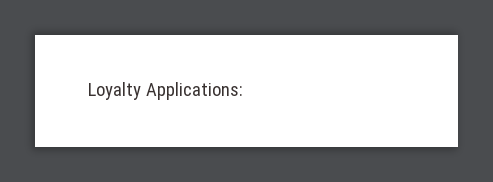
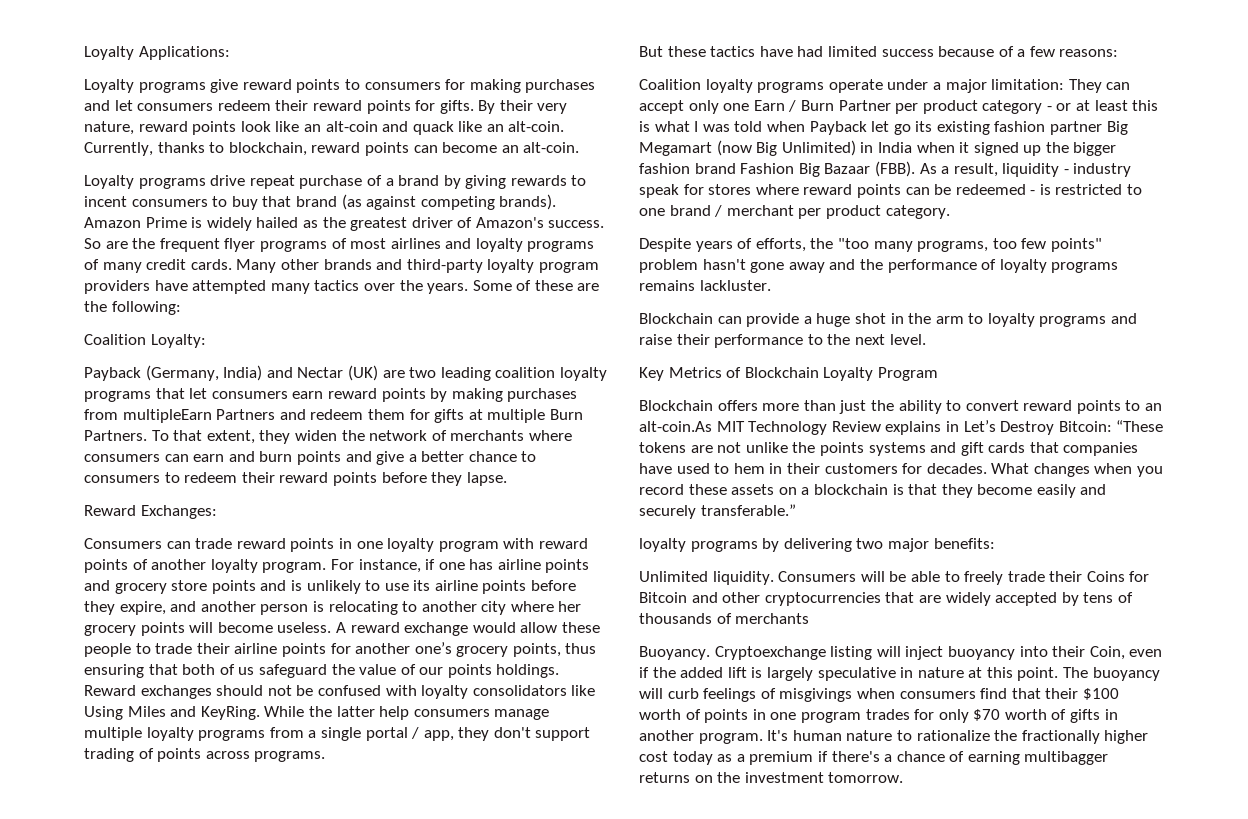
(243, 91) none -> [84,79,596,93] [84,100,568,114] [84,121,565,135] [84,142,580,156] [84,175,587,189] [84,194,557,210] [84,217,605,231] [84,238,595,252] [84,259,599,273] [84,280,600,294] [84,301,181,315] [84,334,206,348] [84,365,607,381] [84,388,578,402] [84,409,583,423] [84,430,572,444] [84,451,537,465] [84,472,507,486] [84,505,217,519] [84,538,588,552] [84,559,590,573] [84,580,577,594] [84,601,582,615] [84,622,600,636] [84,642,597,657] [84,664,560,678] [84,685,596,699] [84,706,550,720] [84,727,591,741] [84,748,326,762] [639,46,1119,57] [639,79,1131,93] [639,100,1159,114] [639,121,1128,135] [639,140,1117,156] [639,161,1132,177] [639,184,1143,198] [639,205,950,219] [639,238,1102,252] [639,259,1119,273] [639,280,771,291] [639,313,1138,327] [639,334,926,348] [639,367,938,381] [639,400,1163,414] [639,420,1164,435] [639,442,1139,456] [639,463,1164,477] [639,484,1107,498] [639,504,796,519] [639,538,995,552] [639,571,1150,585] [639,592,1133,606] [639,613,810,624] [639,646,1163,660] [639,667,1160,681] [639,688,1119,702] [639,709,1118,723] [639,730,1149,744] [639,751,1109,765] [639,772,904,783] // Loyalty programs give reward points to consumers for making purchases and let consumers redeem their reward points for gifts. By their very nature, reward points look like an alt-coin and quack like an alt-coin. Currently, thanks to blockchain, reward points can become an alt-coin. // Loyalty programs drive repeat purchase of a brand by giving rewards to incent consumers to buy that brand (as against competing brands). Amazon Prime is widely hailed as the greatest driver of Amazon's success. So are the frequent flyer programs of most airlines and loyalty programs of many credit cards. Many other brands and third-party loyalty program providers have attempted many tactics over the years. Some of these are the following: // Coalition Loyalty: // Payback (Germany, India) and Nectar (UK) are two leading coalition loyalty programs that let consumers earn reward points by making purchases from multipleEarn Partners and redeem them for gifts at multiple Burn Partners. To that extent, they widen the network of merchants where consumers can earn and burn points and give a better chance to consumers to redeem their reward points before they lapse. // Reward Exchanges: // Consumers can trade reward points in one loyalty program with reward points of another loyalty program. For instance, if one has airline points and grocery store points and is unlikely to use its airline points before they expire, and another person is relocating to another city where her grocery points will become useless. A reward exchange would allow these people to trade their airline points for another one’s grocery points, thus ensuring that both of us safeguard the value of our points holdings. Reward exchanges should not be confused with loyalty consolidators like Using Miles and KeyRing. While the latter help consumers manage multiple loyalty programs from a single portal / app, they don't support trading of points across programs. // But these tactics have had limited success because of a few reasons: // Coalition loyalty programs operate under a major limitation: They can accept only one Earn / Burn Partner per product category - or at least this is what I was told when Payback let go its existing fashion partner Big Megamart (now Big Unlimited) in India when it signed up the bigger fashion brand Fashion Big Bazaar (FBB). As a result, liquidity - industry speak for stores where reward points can be redeemed - is restricted to one brand / merchant per product category. // Despite years of efforts, the "too many programs, too few points" problem hasn't gone away and the performance of loyalty programs remains lackluster. // Blockchain can provide a huge shot in the arm to loyalty programs and raise their performance to the next level. // Key Metrics of Blockchain Loyalty Program // Blockchain offers more than just the ability to convert reward points to an alt-coin.As MIT Technology Review explains in Let’s Destroy Bitcoin: “These tokens are not unlike the points systems and gift cards that companies have used to hem in their customers for decades. What changes when you record these assets on a blockchain is that they become easily and securely transferable.” // loyalty programs by delivering two major benefits: // Unlimited liquidity. Consumers will be able to freely trade their Coins for Bitcoin and other cryptocurrencies that are widely accepted by tens of thousands of merchants // Buoyancy. Cryptoexchange listing will inject buoyancy into their Coin, even if the added lift is largely speculative in nature at this point. The buoyancy will curb feelings of misgivings when consumers find that their $100 worth of points in one program trades for only $70 worth of gifts in another program. It's human nature to rationalize the fractionally higher cost today as a premium if there's a chance of earning multibagger returns on the investment tomorrow.

